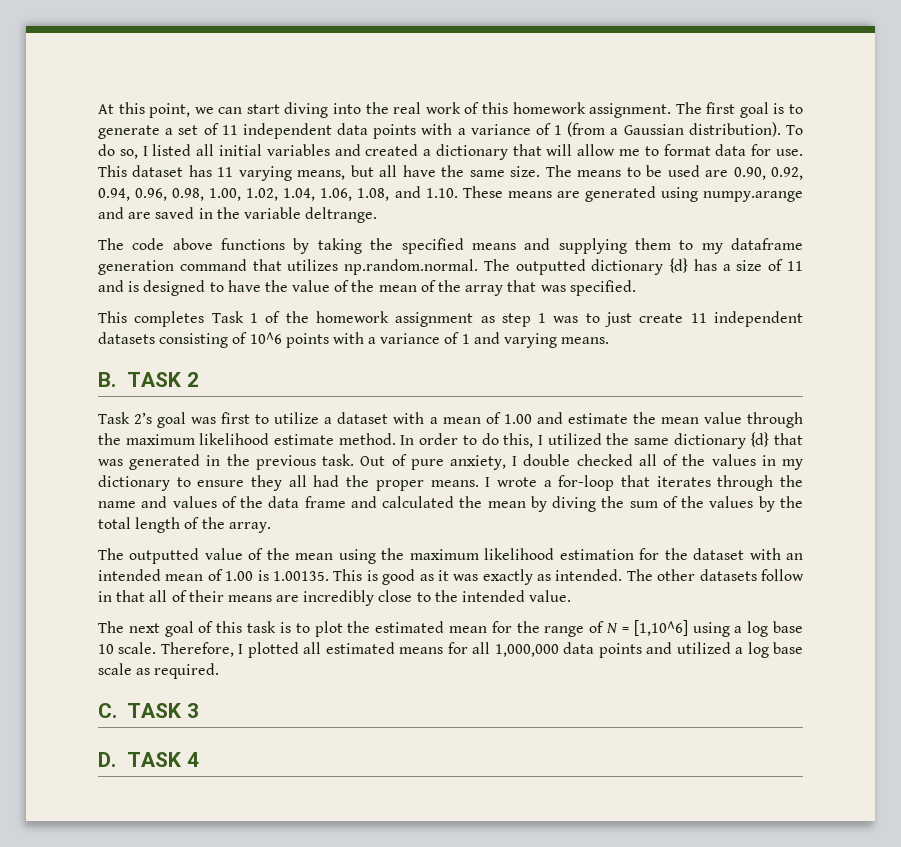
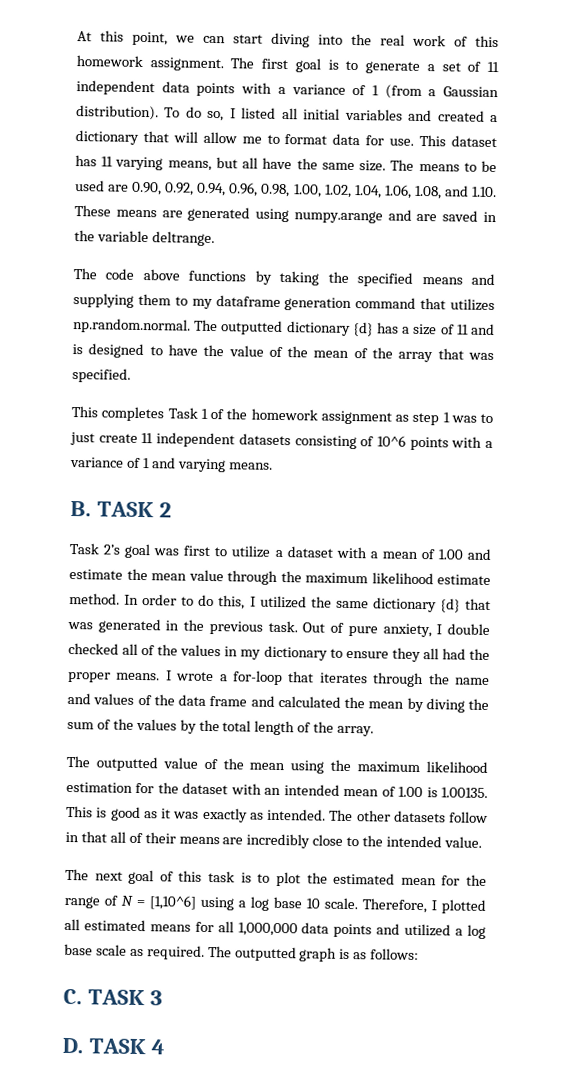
(220, 671) none -> [207,945,420,962] The outputted graph is as follows:

